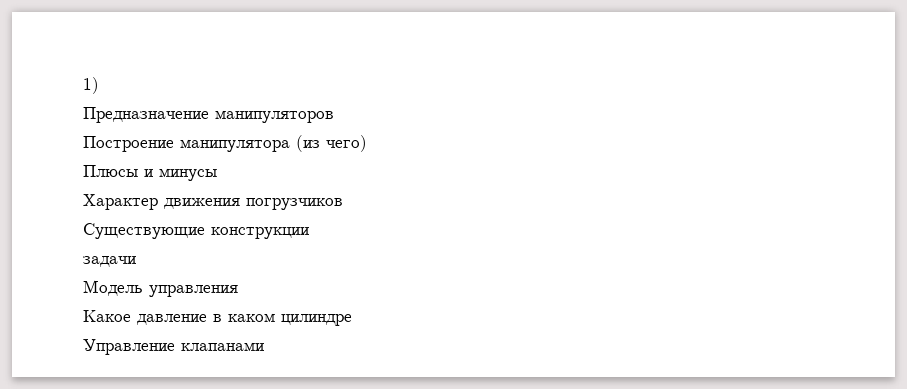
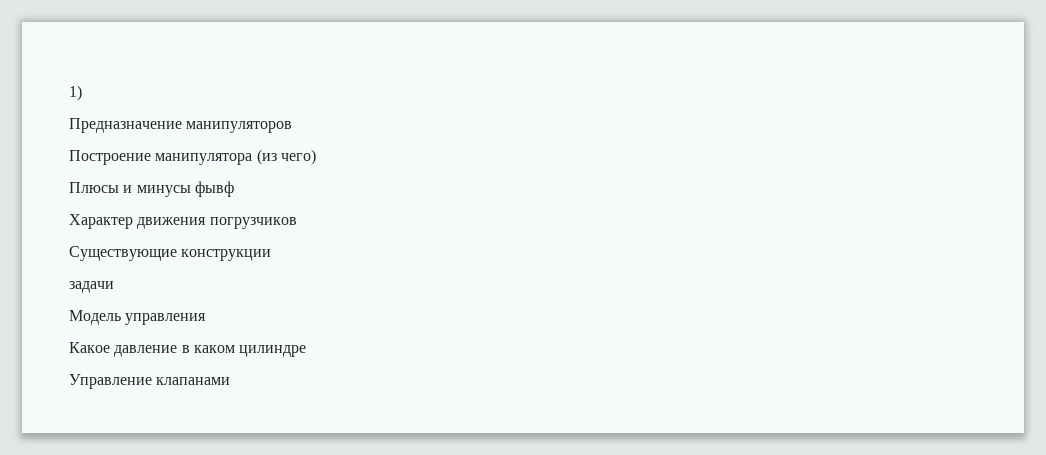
(217, 174) none -> [194,181,234,197] фывф

